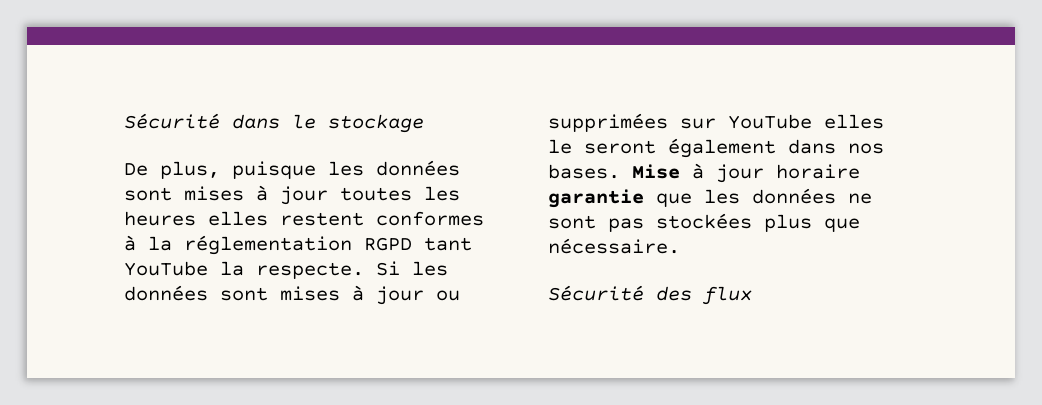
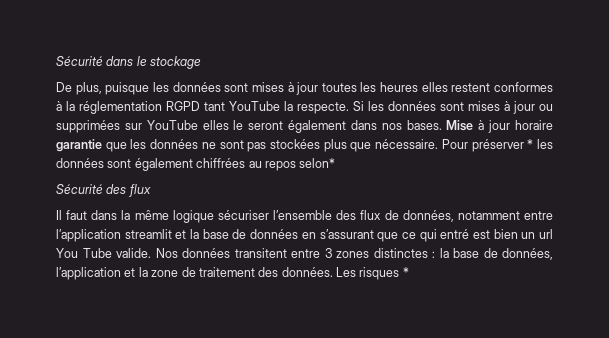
[548,285,752,305] // Sécurité des flux -> [441,139,553,152] [56,158,336,171] [56,184,151,197] [56,210,553,223] [56,229,553,242] [56,248,553,260] [56,267,409,280] Pour préserver * les données sont également chiffrées au repos selon* // Sécurité des flux // Il faut dans la même logique sécuriser l’ensemble des flux de données, notamment entre l’application streamlit et la base de données en s’assurant que ce qui entré est bien un url You Tube valide. Nos données transitent entre 3 zones distinctes : la base de données, l’application et la zone de traitement des données. Les risques *

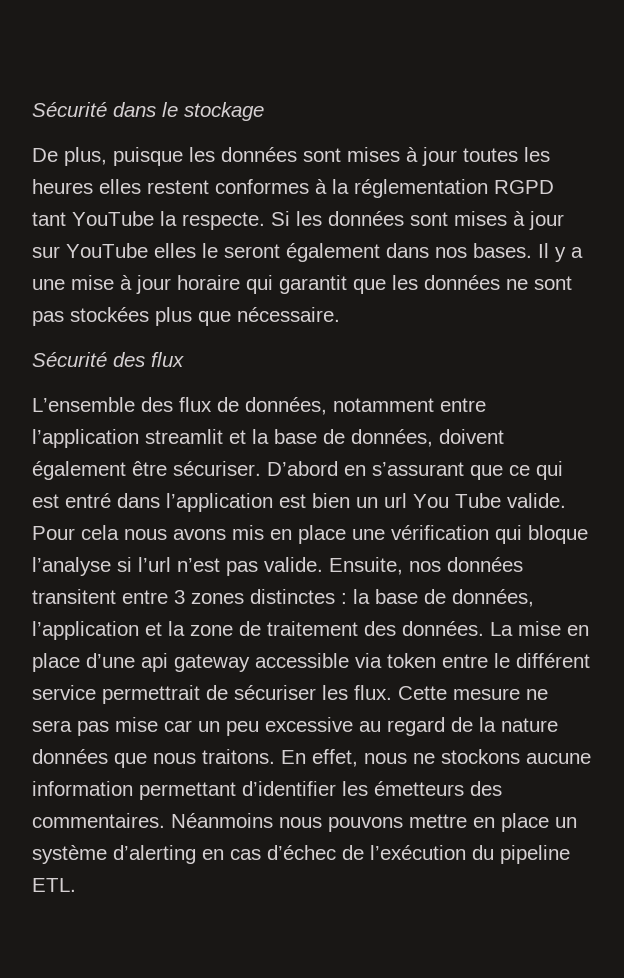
[539,104,553,111] [56,120,120,133] ou supprimées -> (564, 220) none
[446,120,474,131] Mise -> [538,243,583,262] [32,275,114,290] Il y a une mise
[56,139,102,152] garantie -> [246,275,347,294] qui garantit
[441,139,553,152] [56,158,336,171] [56,184,151,197] [56,210,333,223] Pour préserver * les données sont également chiffrées au repos selon* // Sécurité des flux // Il faut dans la même logique sécuriser l’ensemble -> [32,352,184,367] [32,397,135,412] // Sécurité des flux // L’ensemble
[250,229,299,239] données -> [351,429,504,447] [32,461,338,480] données, doivent également être sécuriser. D’abord
[440,229,470,239] entré -> [32,493,273,512] est entré dans l’application
[155,248,178,258] Nos -> [32,525,588,544] [32,557,441,576] Pour cela nous avons mis en place une vérification qui bloque l’analyse si l’url n’est pas valide. Ensuite, nos
[336,267,409,280] Les risques * -> [490,621,589,636] [32,653,590,672] [32,685,548,704] [32,717,558,736] [32,749,591,768] [32,781,502,800] [32,813,577,832] [32,845,570,864] [32,878,76,892] La mise en place d’une api gateway accessible via token entre le différent service permettrait de sécuriser les flux. Cette mesure ne sera pas mise car un peu excessive au regard de la nature données que nous traitons. En effet, nous ne stockons aucune information permettant d’identifier les émetteurs des commentaires. Néanmoins nous pouvons mettre en place un système d’alerting en cas d’échec de l’exécution du pipeline ETL.

